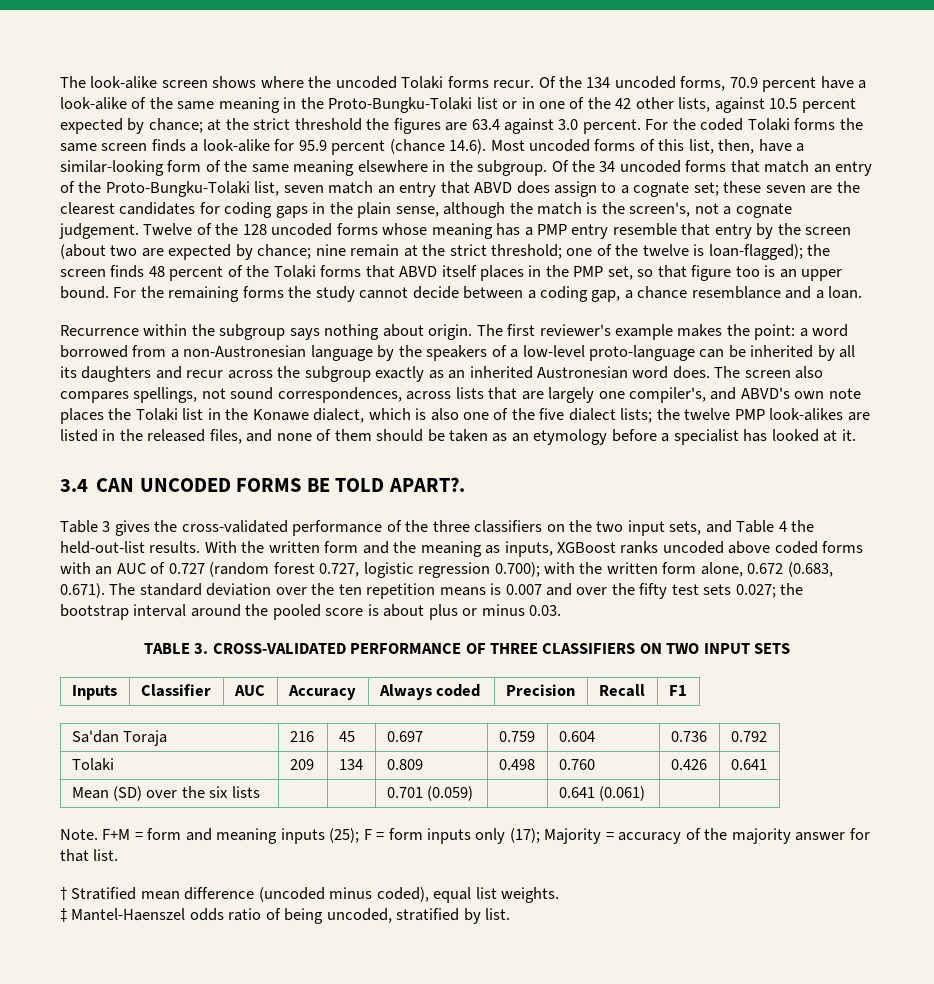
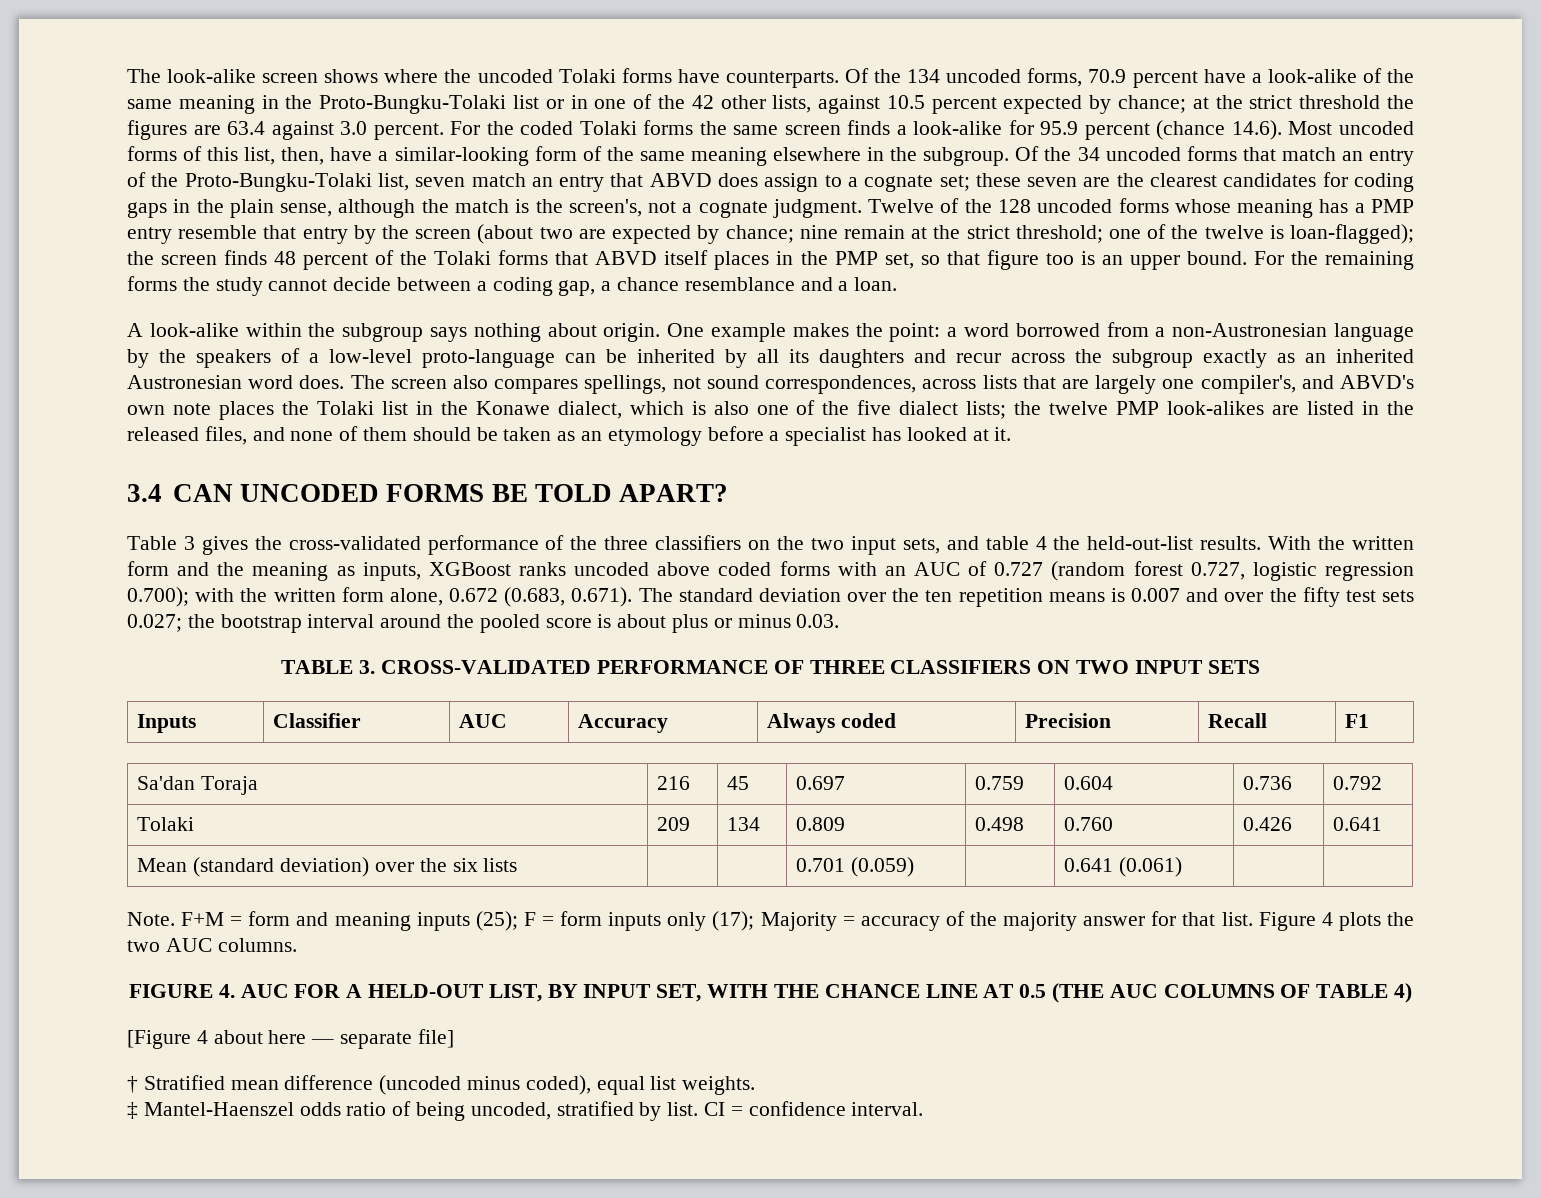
[493,80,535,88] recur. -> [677,69,839,88] have counterparts.
[59,223,139,239] judgement. -> [772,199,862,218] judgment.
[60,325,139,336] Recurrence -> [127,323,239,337] A look-alike
[476,324,611,336] The first reviewer's -> [667,323,705,337] One
[388,477,465,492] APART?. -> [619,484,729,502] APART?
[736,520,775,533] Table -> [985,536,1029,550] table
[113,786,143,801] (SD) -> [193,857,370,877] (standard deviation)
(119, 855) none -> [1258,912,1414,931] [127,938,297,952] [129,983,1412,1003] [127,1029,454,1049] Figure 4 plots the two AUC columns. // FIGURE 4. AUC FOR A HELD-OUT LIST, BY INPUT SET, WITH THE CHANCE LINE AT 0.5 (THE AUC COLUMNS OF TABLE 4) // [Figure 4 about here — separate file]
(511, 914) none -> [704,1101,924,1116] CI = confidence interval.

